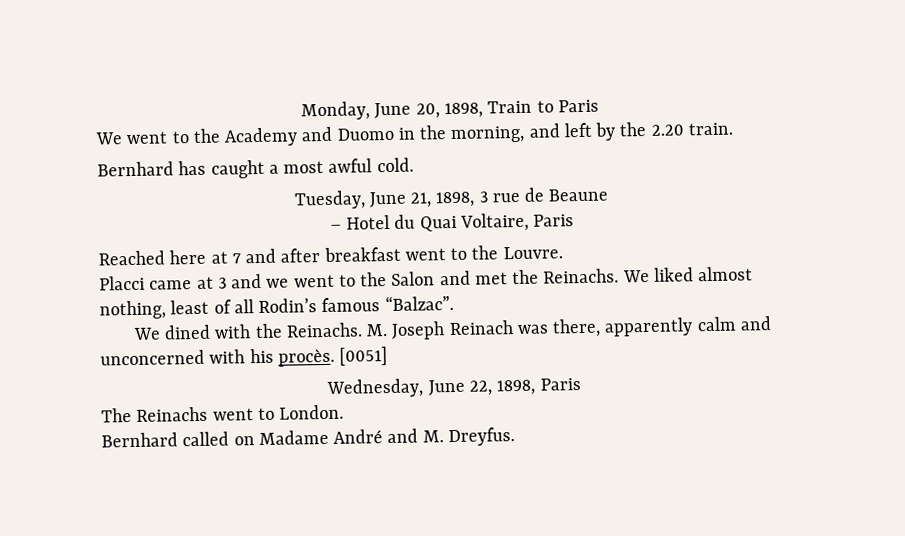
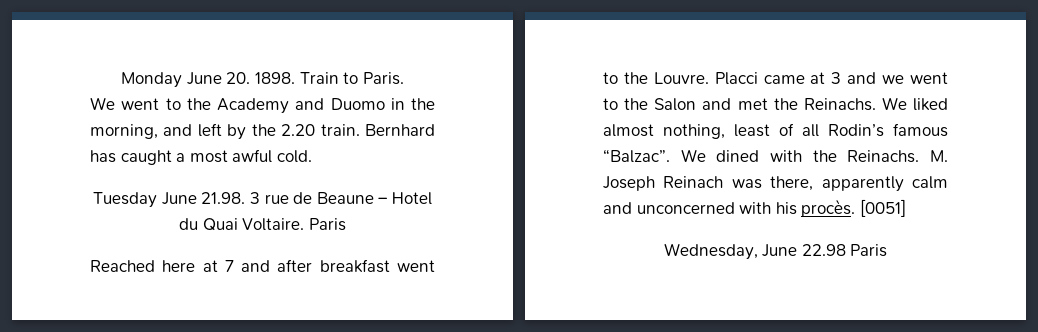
[301,101,483,121] Monday, June 20, 1898, -> [121,72,295,88] Monday June 20. 1898.
[557,99,599,113] Paris -> [362,72,404,85] Paris.
(733, 129) // -> (360, 130) none
[293,190,476,210] Tuesday, June 21, 1898, -> [93,192,246,208] Tuesday June 21.98.
(609, 195) // -> (374, 198) none
[459,212,529,232] Voltaire, -> [242,218,305,231] Voltaire.
(563, 253) // -> (709, 78) none
(454, 303) // -> (670, 156) none
[469,378,581,396] [101,404,345,423] [101,427,515,448] 22, 1898, Paris // The Reinachs went to London. // Bernhard called on Madame André and M. Dreyfus. -> [801,244,888,257] 22.98 Paris

